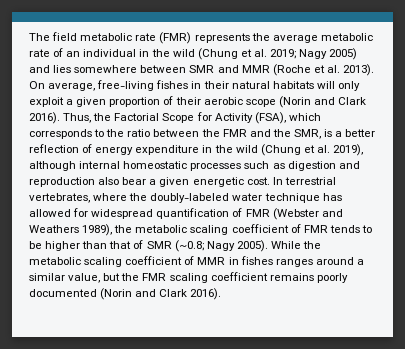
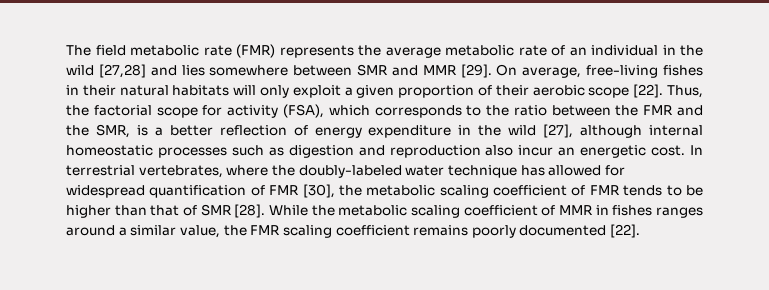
[197,48,358,60] (Chung et al. 2019; Nagy 2005) -> [98,64,146,78] [27,28]
[272,64,375,76] (Roche et al. 2013). -> [460,64,492,78] [29].
[278,96,367,108] [29,112,253,124] (Norin and Clark 2016). Thus, the Factorial Scope for Activity -> [633,84,703,98] [66,105,279,118] [22]. Thus, the factorial scope for activity
[260,144,364,156] (Chung et al. 2019), -> [543,124,574,138] [27],
[122,177,190,187] bear a given -> [518,145,576,156] incur an
[272,208,343,220] [29,224,113,236] (Webster and Weathers 1989), -> [302,184,335,198] [30],
[174,240,268,252] (~0.8; Nagy 2005). -> [234,204,266,218] [28].
[103,273,121,281] but -> (220, 231) none
[100,288,222,300] (Norin and Clark 2016). -> [610,224,641,238] [22].

